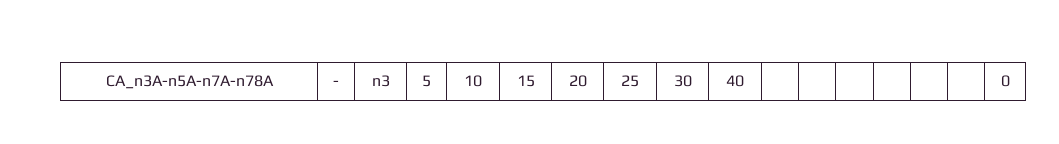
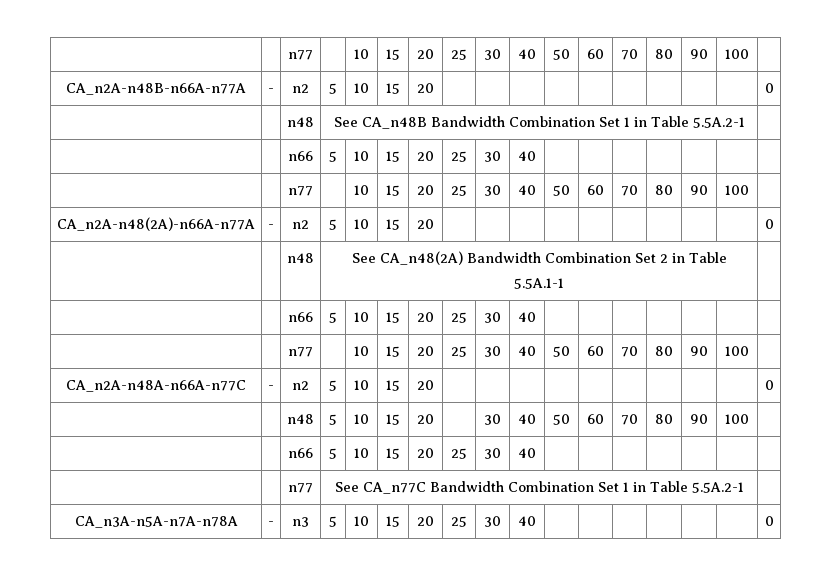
(105, 82) none -> [288,50,313,60] [354,49,369,59] [386,49,400,60] [417,49,434,59] [451,49,467,60] [484,49,501,60] [518,49,536,59] [553,49,570,60] [587,49,604,59] [621,49,638,60] [655,49,673,59] [690,49,708,59] [725,49,749,59] [66,83,246,95] [268,88,274,93] [292,84,309,93] [329,83,337,94] [354,83,369,93] [386,83,400,94] [417,83,434,93] [764,83,774,93] [287,117,314,127] [333,116,745,129] [288,151,313,161] [329,151,337,162] [354,151,369,161] [386,151,400,162] [417,151,434,161] [451,151,467,162] [484,151,501,162] [518,151,536,161] [288,186,313,196] [354,185,369,195] [386,185,400,196] [417,185,434,195] [451,185,467,196] [484,185,501,196] [518,185,536,195] [553,185,570,196] [587,185,604,195] [621,185,638,196] [655,185,673,195] [690,185,708,195] [725,185,749,195] [57,217,255,231] [268,224,274,229] [292,220,309,229] [329,219,337,230] [354,219,369,229] [386,219,400,230] [417,219,434,229] [764,219,774,229] [287,253,314,263] [351,251,727,265] [514,278,564,289] [288,312,313,322] [329,312,337,323] [354,312,369,322] [386,312,400,323] [417,312,434,322] [451,312,467,323] [484,312,501,323] [518,312,536,322] [288,347,313,357] [354,346,369,356] [386,346,400,357] [417,346,434,356] [451,346,467,357] [484,346,501,357] [518,346,536,356] [553,346,570,357] [587,346,604,356] [621,346,638,357] [655,346,673,356] [690,346,708,356] [725,346,749,356] [66,380,246,392] [268,385,274,390] [292,381,309,390] [329,380,337,391] [354,380,369,390] [386,380,400,391] [417,380,434,390] [764,380,774,390] [287,414,314,424] [329,414,337,425] [354,414,369,424] [386,414,400,425] [417,414,434,424] [484,414,501,425] [518,414,536,424] [553,414,570,425] [587,414,604,424] [621,414,638,425] [655,414,673,424] [690,414,708,424] [725,414,749,424] [288,448,313,458] [329,448,337,459] [354,448,369,458] [386,448,400,459] [417,448,434,458] [451,448,467,459] [484,448,501,459] [518,448,536,458] [288,483,313,493] [334,481,744,494] | | n77 | | 10 | 15 | 20 | 25 | 30 | 40 | 50 | 60 | 70 | 80 | 90 | 100 | // CA_n2A-n48B-n66A-n77A | - | n2 | 5 | 10 | 15 | 20 | | | | | | | | | | 0 // | | n48 | See CA_n48B Bandwidth Combination Set 1 in Table 5.5A.2-1 | // | | n66 | 5 | 10 | 15 | 20 | 25 | 30 | 40 | | | | | | | // | | n77 | | 10 | 15 | 20 | 25 | 30 | 40 | 50 | 60 | 70 | 80 | 90 | 100 | // CA_n2A-n48(2A)-n66A-n77A | - | n2 | 5 | 10 | 15 | 20 | | | | | | | | | | 0 // | | n48 | See CA_n48(2A) Bandwidth Combination Set 2 in Table 5.5A.1-1 | // | | n66 | 5 | 10 | 15 | 20 | 25 | 30 | 40 | | | | | | | // | | n77 | | 10 | 15 | 20 | 25 | 30 | 40 | 50 | 60 | 70 | 80 | 90 | 100 | // CA_n2A-n48A-n66A-n77C | - | n2 | 5 | 10 | 15 | 20 | | | | | | | | | | 0 // | | n48 | 5 | 10 | 15 | 20 | | 30 | 40 | 50 | 60 | 70 | 80 | 90 | 100 | // | | n66 | 5 | 10 | 15 | 20 | 25 | 30 | 40 | | | | | | | // | | n77 | See CA_n77C Bandwidth Combination Set 1 in Table 5.5A.2-1 | //

